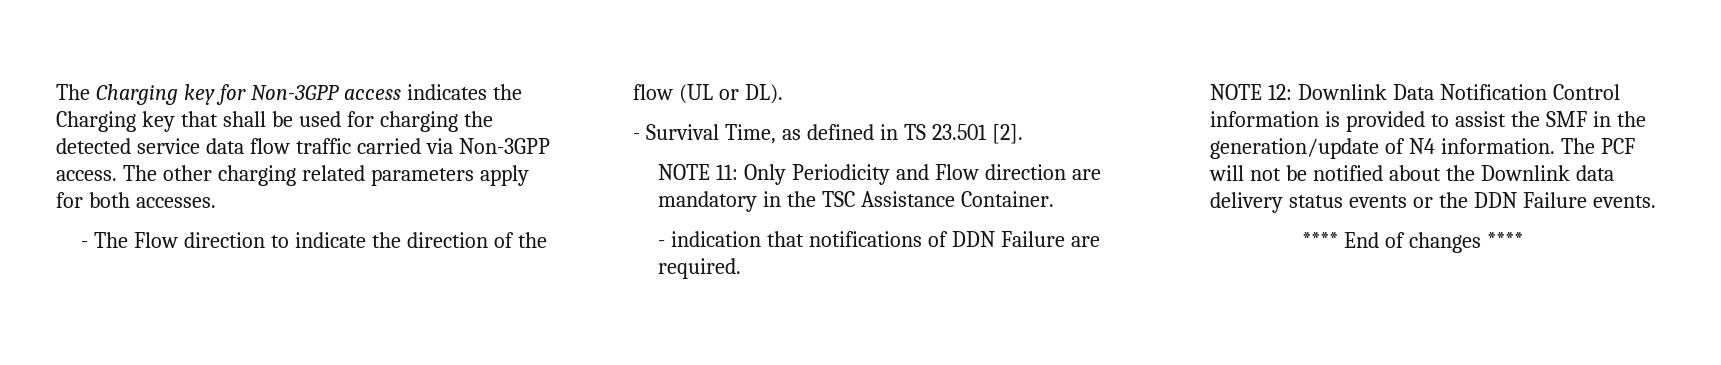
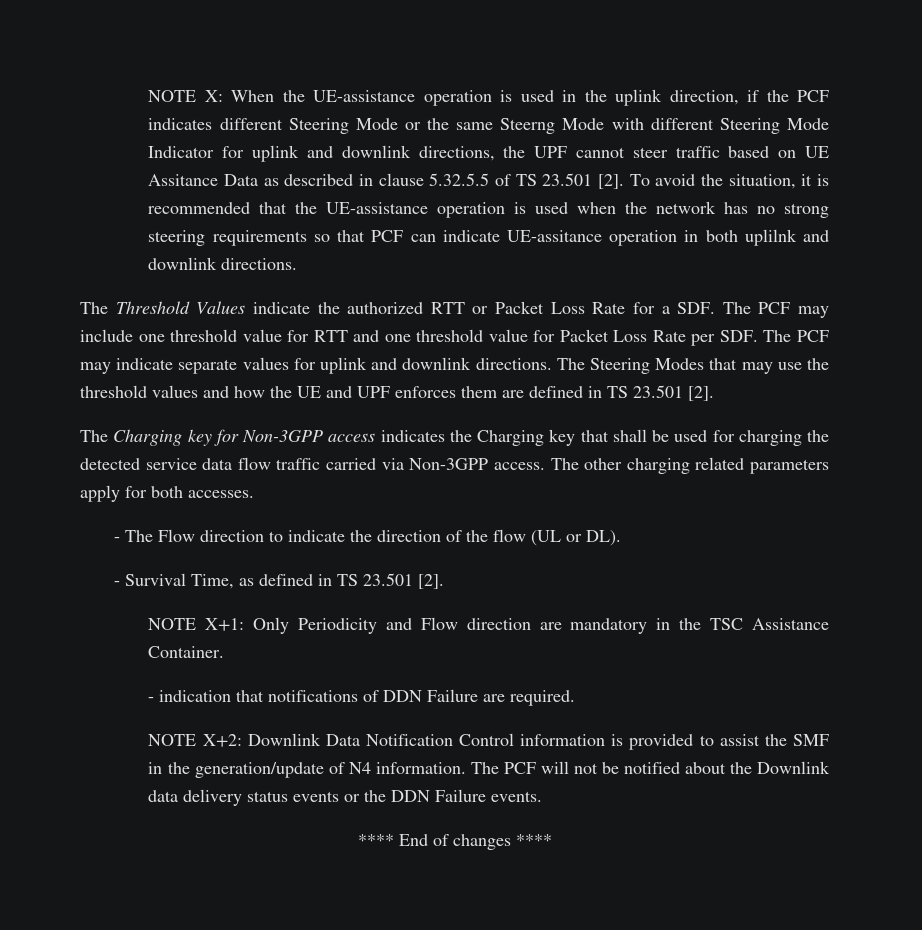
(56, 92) none -> [148,89,829,106] [148,118,830,134] [148,145,830,162] [148,173,829,189] [148,201,829,218] [148,229,829,246] [148,257,298,270] [80,301,829,318] [80,329,829,346] [80,357,830,374] [80,385,714,401] NOTE X: When the UE-assistance operation is used in the uplink direction, if the PCF indicates different Steering Mode or the same Steerng Mode with different Steering Mode Indicator for uplink and downlink directions, the UPF cannot steer traffic based on UE Assitance Data as described in clause 5.32.5.5 of TS 23.501 [2]. To avoid the situation, it is recommended that the UE-assistance operation is used when the network has no strong steering requirements so that PCF can indicate UE-assitance operation in both uplilnk and downlink directions. // The Threshold Values indicate the authorized RTT or Packet Loss Rate for a SDF. The PCF may include one threshold value for RTT and one threshold value for Packet Loss Rate per SDF. The PCF may indicate separate values for uplink and downlink directions. The Steering Modes that may use the threshold values and how the UE and UPF enforces them are defined in TS 23.501 [2]. //
[716,164,739,180] 11: -> [205,618,245,631] X+1:
[1268,84,1293,100] 12: -> [202,734,242,747] X+2:

